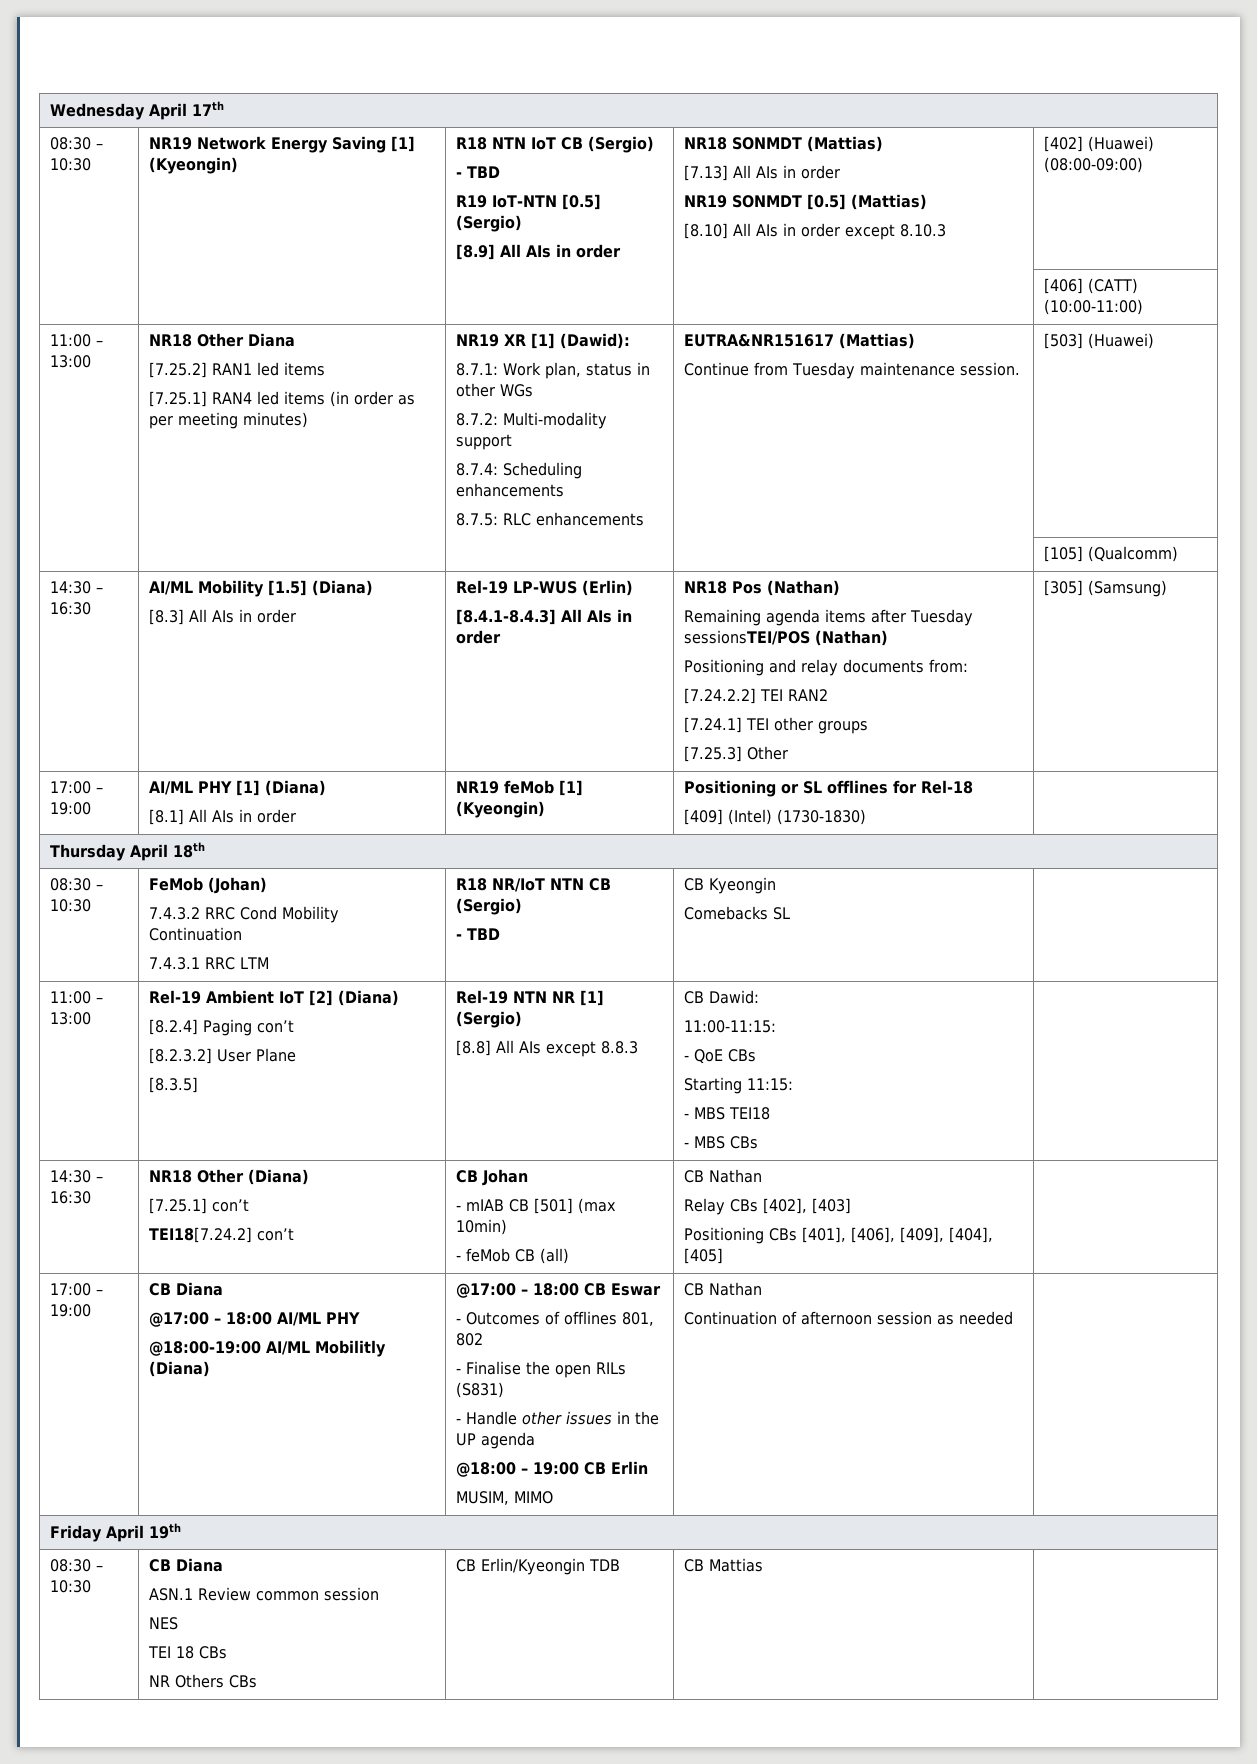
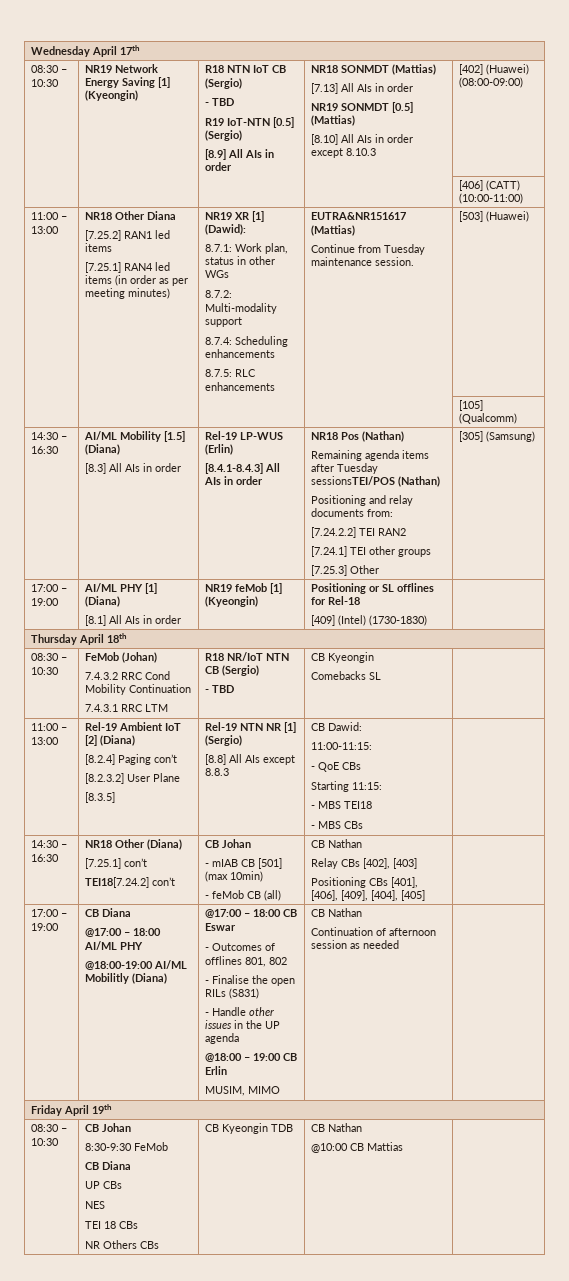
[175,1558,223,1572] [148,1587,379,1601] Diana // ASN.1 Review common session -> [102,1123,132,1132] [85,1142,169,1151] [85,1161,132,1170] [85,1181,123,1189] Johan // 8:30-9:30 FeMob // CB Diana // UP CBs
[480,1558,585,1575] Erlin/Kyeongin -> [222,1123,269,1134] Kyeongin
(704, 1565) none -> [328,1123,363,1132] [311,1143,365,1153] Nathan // @10:00 CB

